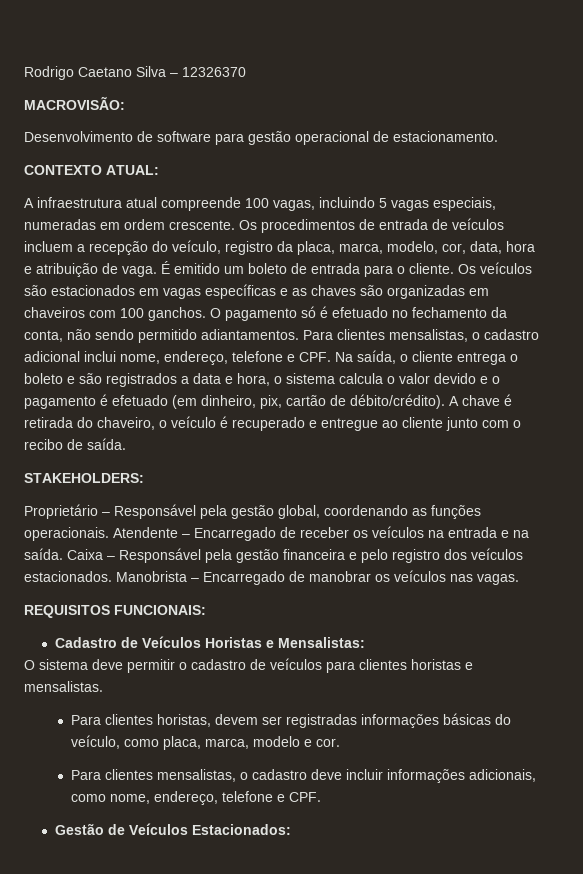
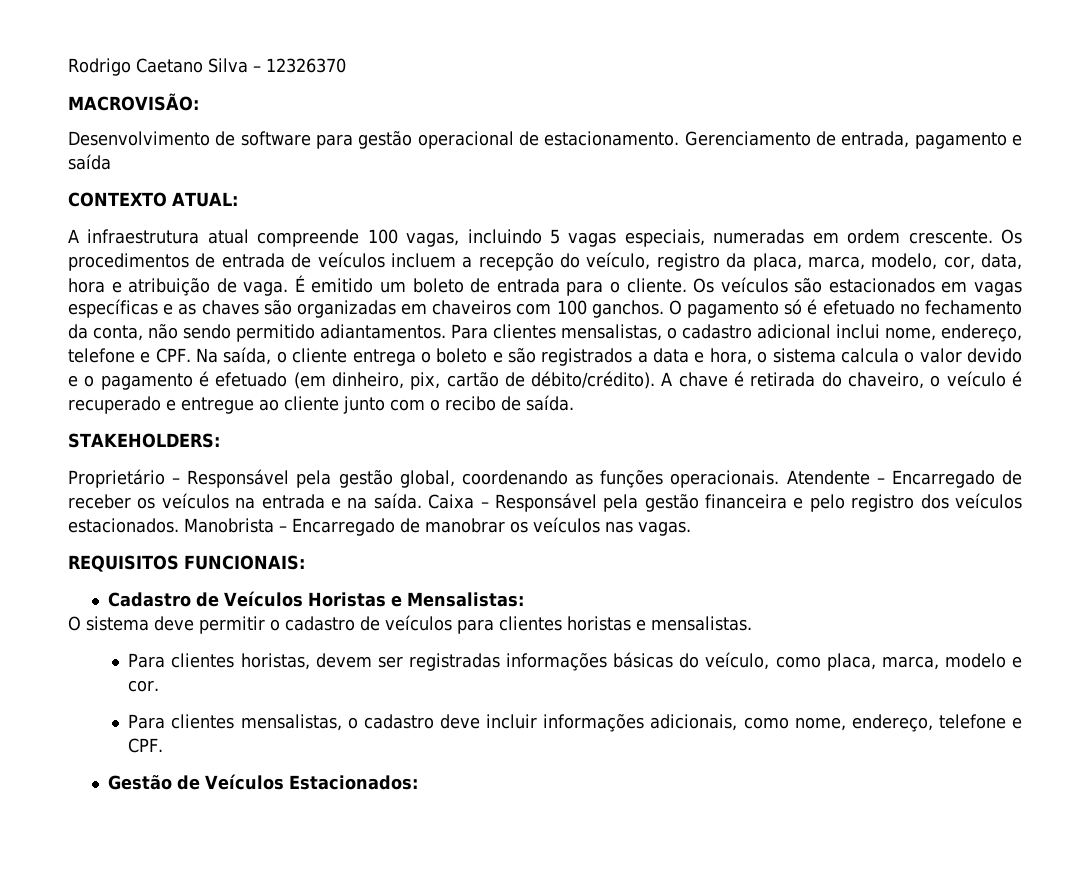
(498, 136) none -> [684,131,1023,149] [68,154,111,170] Gerenciamento de entrada, pagamento e saída

